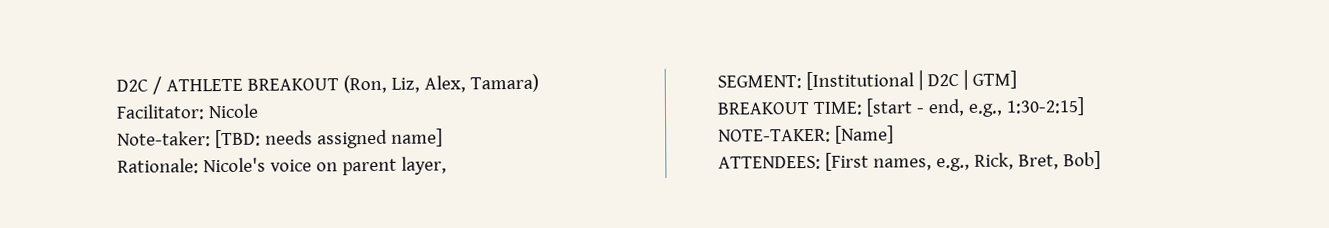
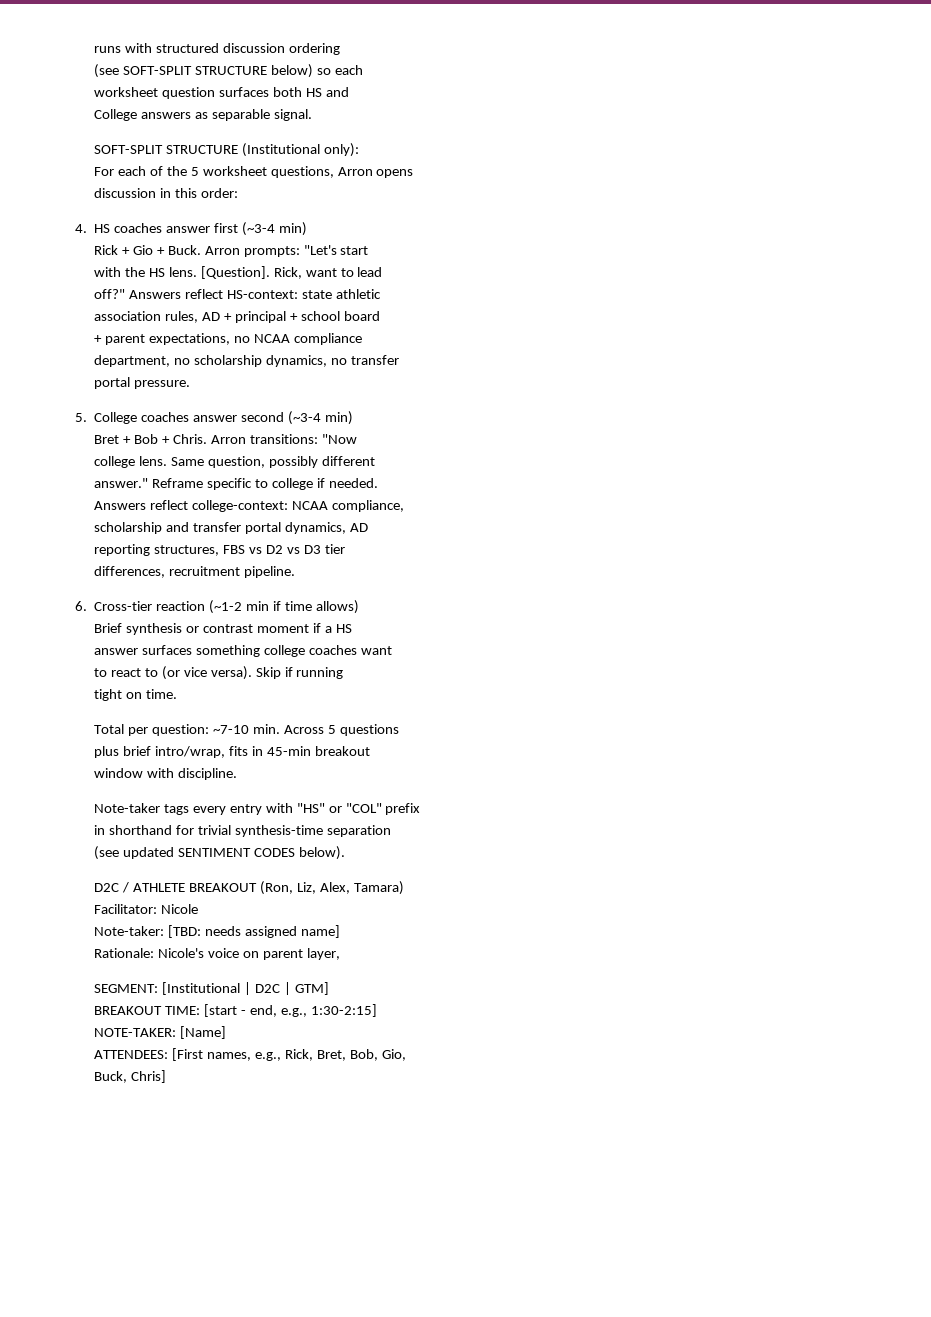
(116, 85) none -> [94,43,340,55] [94,64,363,78] [94,87,349,99] [94,109,312,121] [94,143,359,157] [94,166,414,178] [94,188,238,198] [75,222,307,236] [94,245,369,257] [94,266,383,279] [94,289,381,299] [94,311,380,323] [94,333,362,345] [94,355,399,367] [94,377,191,389] [75,411,353,425] [94,434,357,444] [94,456,375,468] [94,478,378,490] [94,500,404,512] [94,522,368,534] [94,544,345,556] [94,566,296,578] [75,600,359,614] [94,623,352,635] [94,645,392,657] [94,666,344,680] [94,689,178,701] [94,724,399,736] [94,746,370,758] [94,768,238,780] [94,803,421,815] [94,825,391,837] [94,846,345,860] runs with structured discussion ordering // (see SOFT-SPLIT STRUCTURE below) so each // worksheet question surfaces both HS and // College answers as separable signal. // SOFT-SPLIT STRUCTURE (Institutional only): // For each of the 5 worksheet questions, Arron opens // discussion in this order: // 4. HS coaches answer first (~3-4 min) // Rick + Gio + Buck. Arron prompts: "Let's start // with the HS lens. [Question]. Rick, want to lead // off?" Answers reflect HS-context: state athletic // association rules, AD + principal + school board // + parent expectations, no NCAA compliance // department, no scholarship dynamics, no transfer // portal pressure. // 5. College coaches answer second (~3-4 min) // Bret + Bob + Chris. Arron transitions: "Now // college lens. Same question, possibly different // answer." Reframe specific to college if needed. // Answers reflect college-context: NCAA compliance, // scholarship and transfer portal dynamics, AD // reporting structures, FBS vs D2 vs D3 tier // differences, recruitment pipeline. // 6. Cross-tier reaction (~1-2 min if time allows) // Brief synthesis or contrast moment if a HS // answer surfaces something college coaches want // to react to (or vice versa). Skip if running // tight on time. // Total per question: ~7-10 min. Across 5 questions // plus brief intro/wrap, fits in 45-min breakout // window with discipline. // Note-taker tags every entry with "HS" or "COL" prefix // in shorthand for trivial synthesis-time separation // (see updated SENTIMENT CODES below). //
[1063,151,1102,170] Bob] -> [349,1049,406,1061] [94,1070,167,1083] Bob, Gio, // Buck, Chris]

